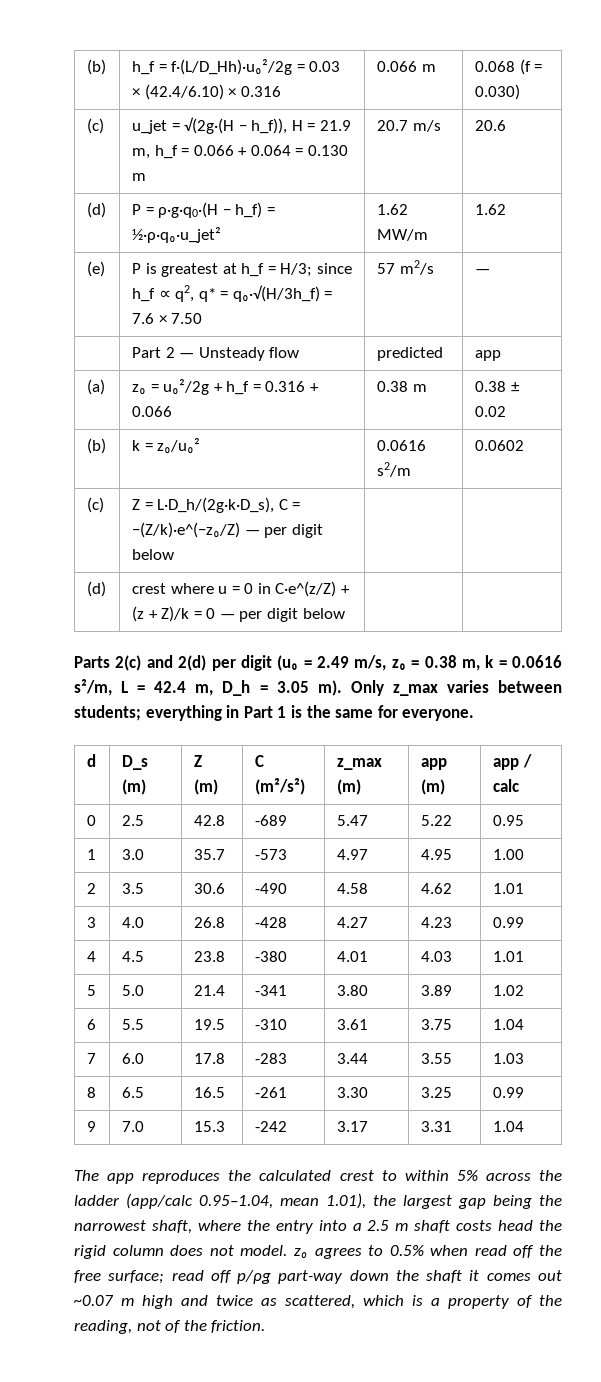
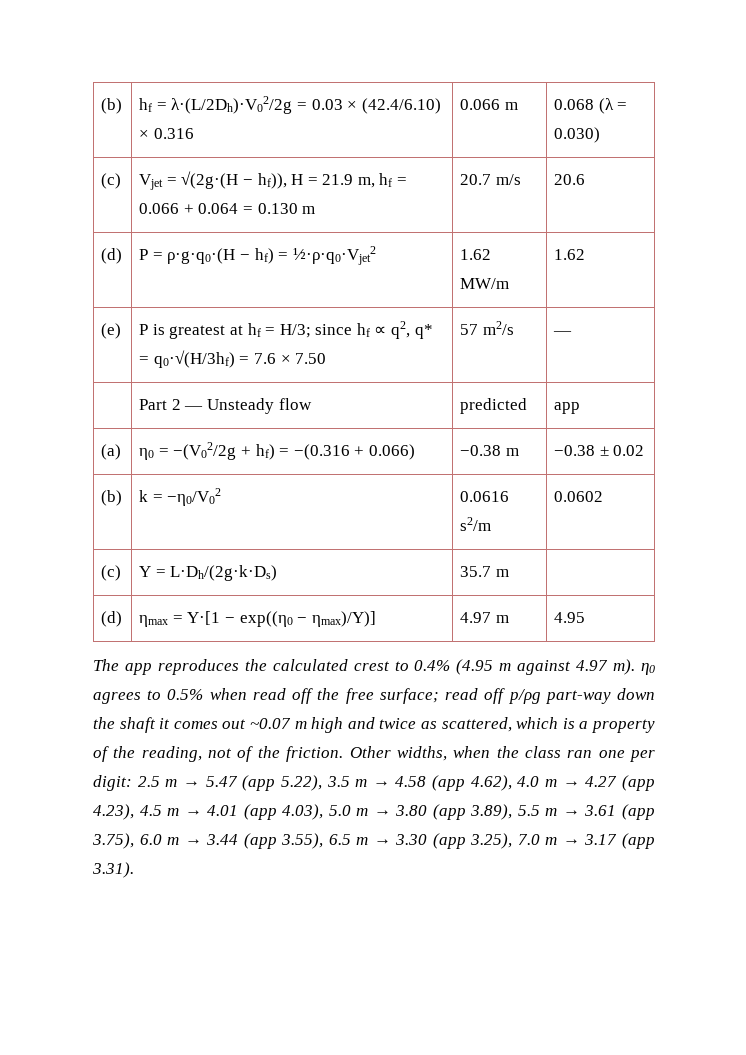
[86,59,106,75] [131,59,293,75] (b) | h_f = f·(L/D_Hh)·u₀²/2g -> [101,98,123,114] [139,96,293,114] (b) | hf = λ·(L/2Dh)·V02/2g
[519,59,531,75] (f -> [598,98,614,114] (λ
[131,120,167,134] u_jet -> [139,174,164,190] Vjet
[251,118,288,134] h_f)), -> [257,173,287,189] hf)),
[154,145,178,159] h_f -> [379,173,393,187] hf
[235,202,275,218] [131,227,221,243] h_f) = ½·ρ·q₀·u_jet² -> [254,246,376,265] hf) = ½·ρ·q0·Vjet2
[241,263,265,277] h_f -> [247,323,261,337] hf
[131,288,155,302] h_f -> [356,323,370,337] hf
[232,285,320,302] q₀·√(H/3h_f) -> [153,350,235,368] q0·√(H/3hf)
[131,379,320,395] [131,406,172,417] [376,381,427,392] [474,381,506,392] z₀ = u₀²/2g + h_f = 0.316 + 0.066 | 0.38 m | 0.38 -> [139,442,415,460] [460,445,519,456] [554,445,596,456] η0 = −(V02/2g + hf) = −(0.316 + 0.066) | −0.38 m | −0.38
[157,438,201,454] z₀/u₀² -> [167,488,222,506] −η0/V02
[131,497,301,513] [131,522,323,538] [131,549,174,560] [86,581,106,597] [131,581,351,597] [131,606,345,622] [74,655,562,671] [74,679,562,696] [74,705,475,721] [86,754,96,767] [121,755,148,770] [121,779,146,795] [193,755,202,767] [193,779,218,795] [254,755,264,767] [254,778,305,795] [336,758,382,770] [336,779,361,795] [420,758,447,770] [420,779,445,795] [492,754,532,770] [492,779,519,792] [86,815,96,826] [121,815,144,826] [193,815,225,826] [254,815,287,826] [336,815,368,826] [420,815,452,826] [492,815,524,826] [86,849,96,860] [121,849,144,860] [193,849,225,860] [254,849,287,860] [336,849,368,860] Z = L·D_h/(2g·k·D_s), C = −(Z/k)·e^(−z₀/Z) — per digit below | | // (d) | crest where u = 0 in C·e^(z/Z) + (z + Z)/k = 0 — per digit below | | // Parts 2(c) and 2(d) per digit (u₀ = 2.49 m/s, z₀ = 0.38 m, k = 0.0616 s²/m, L = 42.4 m, D_h = 3.05 m). Only z_max varies between students; everything in Part 1 is the same for everyone. // d | D_s (m) | Z (m) | C (m²/s²) | z_max (m) | app (m) | app / calc // 0 | 2.5 | 42.8 | -689 | 5.47 | 5.22 | 0.95 // 1 | 3.0 | 35.7 | -573 | 4.97 -> [139,565,278,581] [460,566,509,577] [101,611,123,627] [139,611,376,627] [460,612,509,623] Y = L·Dh/(2g·k·Ds) | 35.7 m | // (d) | ηmax = Y·[1 − exp((η0 − ηmax)/Y)] | 4.97 m
[492,849,524,860] [86,883,96,894] [121,883,144,894] [193,883,225,894] [254,883,287,894] [336,883,368,894] [420,883,452,894] [492,883,524,894] [86,917,96,928] [121,917,144,928] [193,917,225,928] [254,917,287,928] [336,917,368,928] [420,917,452,928] [492,917,524,928] [86,951,96,962] [121,951,144,962] [193,951,225,962] [254,951,287,962] [336,951,368,962] [420,951,452,962] [492,951,524,962] [86,985,96,996] [121,985,144,996] [193,985,225,996] [254,985,287,996] [336,985,368,996] [420,985,452,996] [492,985,524,996] [86,1019,96,1030] [121,1019,144,1030] [193,1019,225,1030] [254,1019,287,1030] [336,1019,368,1030] [420,1019,452,1030] [492,1019,524,1030] [86,1053,96,1064] [121,1053,144,1064] [193,1053,225,1064] [254,1053,287,1064] [336,1053,368,1064] [420,1053,452,1064] [492,1053,524,1064] [86,1087,96,1098] [121,1087,144,1098] [193,1087,225,1098] [254,1087,287,1098] [336,1087,368,1098] [420,1087,452,1098] [492,1087,524,1098] [86,1121,96,1132] [121,1121,144,1132] [193,1121,225,1132] [254,1121,287,1132] [336,1121,368,1132] [420,1121,452,1132] [492,1121,524,1132] | 1.00 // 2 | 3.5 | 30.6 | -490 | 4.58 | 4.62 | 1.01 // 3 | 4.0 | 26.8 | -428 | 4.27 | 4.23 | 0.99 // 4 | 4.5 | 23.8 | -380 | 4.01 | 4.03 | 1.01 // 5 | 5.0 | 21.4 | -341 | 3.80 | 3.89 | 1.02 // 6 | 5.5 | 19.5 | -310 | 3.61 | 3.75 | 1.04 // 7 | 6.0 | 17.8 | -283 | 3.44 | 3.55 | 1.03 // 8 | 6.5 | 16.5 | -261 | 3.30 | 3.25 | 0.99 // 9 | 7.0 | 15.3 | -242 | 3.17 | 3.31 | 1.04 -> (586, 617) none
[404,1170,563,1181] [74,1193,562,1209] [74,1220,562,1234] [74,1245,308,1259] within 5% across the ladder (app/calc 0.95–1.04, mean 1.01), the largest gap being the narrowest shaft, where the entry into a 2.5 m shaft costs head the rigid column does not model. z₀ -> [414,659,655,675] 0.4% (4.95 m against 4.97 m). η0
(266, 1326) none -> [349,746,655,762] [93,775,655,791] [93,804,655,820] [92,833,655,849] [92,862,134,878] Other widths, when the class ran one per digit: 2.5 m → 5.47 (app 5.22), 3.5 m → 4.58 (app 4.62), 4.0 m → 4.27 (app 4.23), 4.5 m → 4.01 (app 4.03), 5.0 m → 3.80 (app 3.89), 5.5 m → 3.61 (app 3.75), 6.0 m → 3.44 (app 3.55), 6.5 m → 3.30 (app 3.25), 7.0 m → 3.17 (app 3.31).

